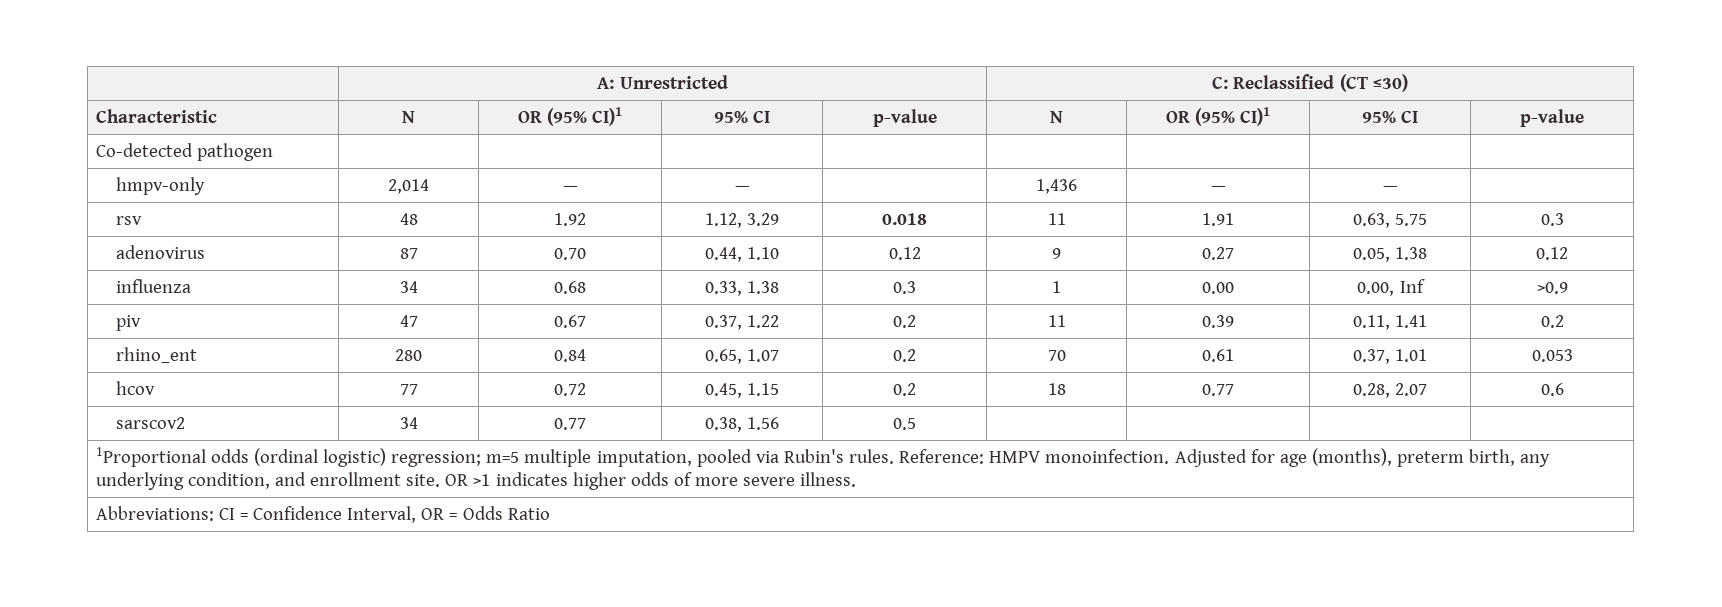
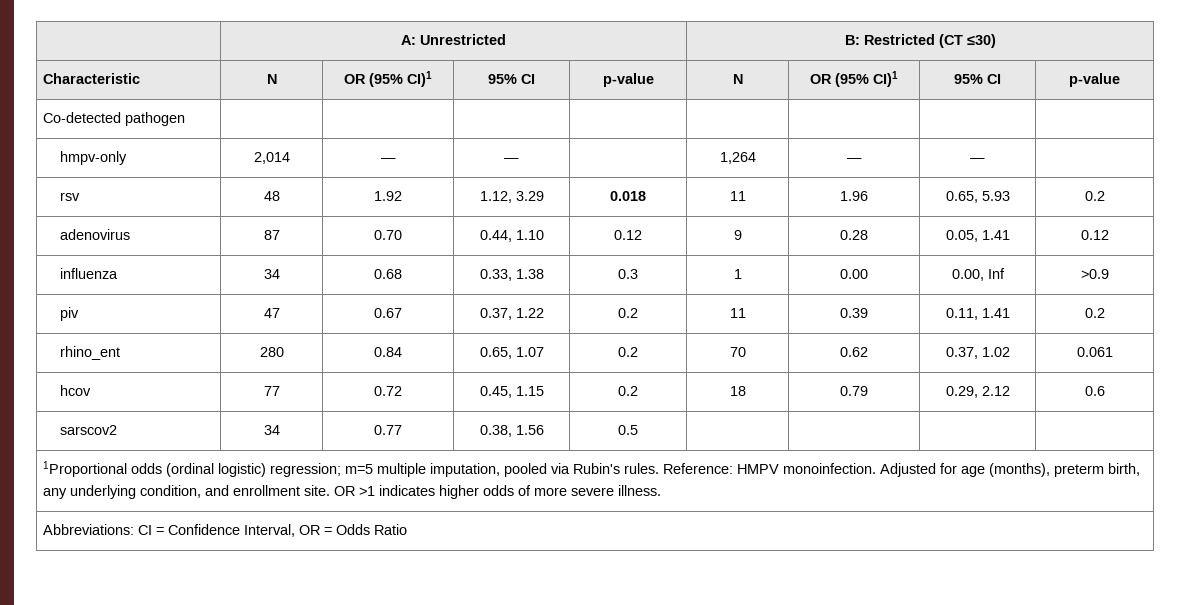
[1212,74,1335,89] C: Reclassified -> [844,34,935,45] B: Restricted
[1036,179,1077,194] 1,436 -> [719,152,756,164] 1,264
[1202,213,1234,226] [1352,213,1428,228] [1540,213,1564,226] 1.91 | 0.63, 5.75 | 0.3 -> [840,191,868,201] [945,191,1010,203] [1084,191,1105,201] 1.96 | 0.65, 5.93 | 0.2
[1202,247,1234,260] 0.27 -> [840,230,868,240] 0.28
[1395,247,1428,260] 1.38 -> [981,230,1010,240] 1.41
[1202,349,1234,362] [1352,349,1428,364] [1531,349,1573,362] 0.61 | 0.37, 1.01 | 0.053 -> [840,347,868,357] [945,347,1010,359] [1076,347,1113,357] 0.62 | 0.37, 1.02 | 0.061
[1202,384,1234,396] [1352,383,1428,398] 0.77 | 0.28, 2.07 -> [840,386,868,396] [945,386,1010,398] 0.79 | 0.29, 2.12

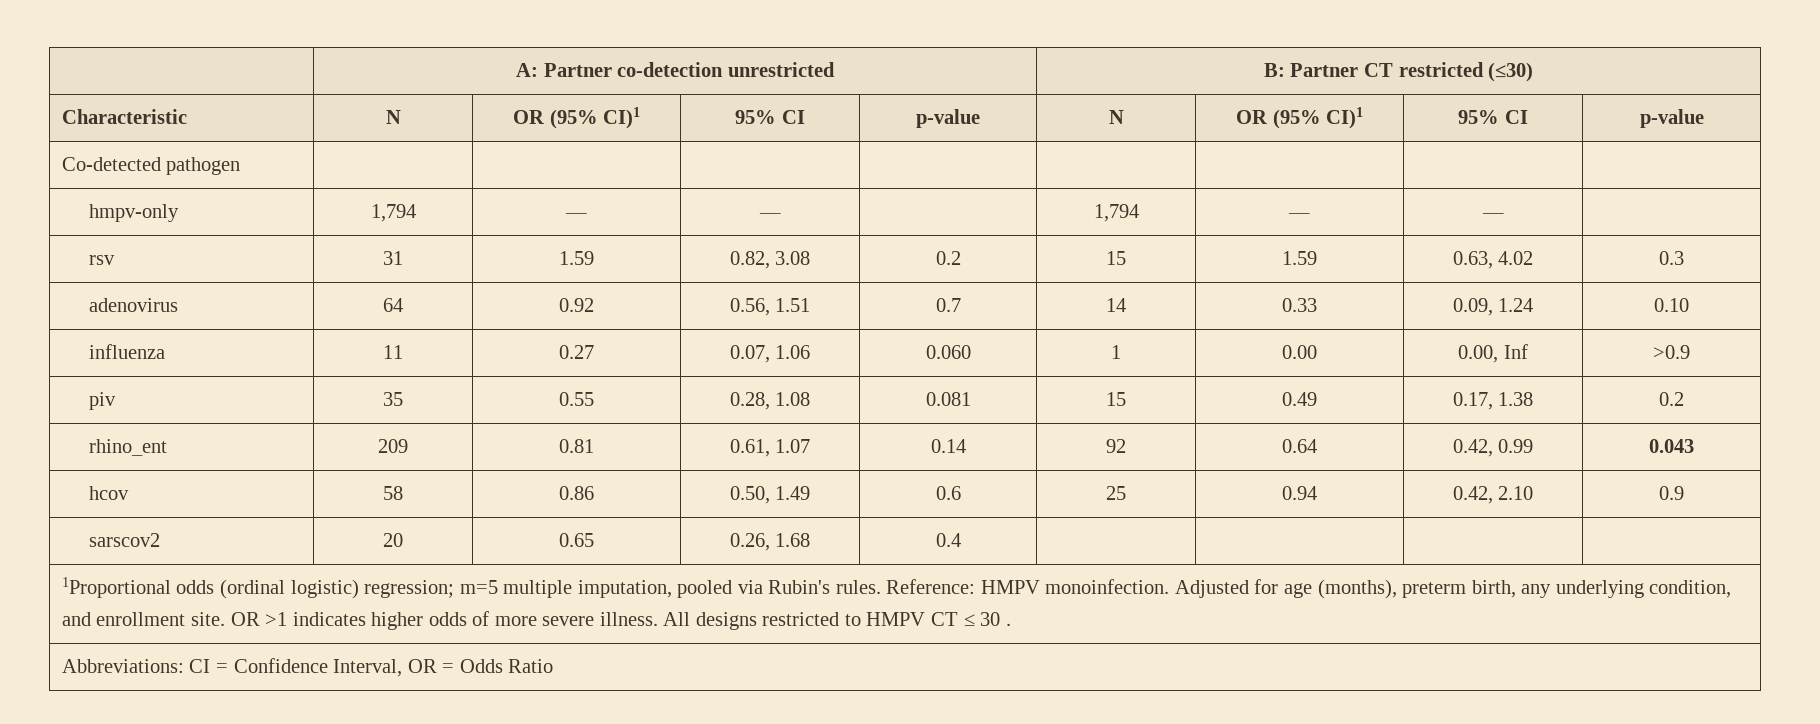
[420,34,507,45] [844,34,996,48] Unrestricted | B: Restricted (CT ≤30) -> [543,62,835,77] [1263,62,1534,82] Partner co-detection unrestricted | B: Partner CT restricted (≤30)
[253,152,290,164] 2,014 -> [370,204,416,222] 1,794
[719,152,756,164] 1,264 -> [1093,204,1139,222] 1,794
[263,191,280,201] [374,191,402,201] [479,191,544,203] [610,191,646,201] [729,191,746,201] [840,191,868,201] [945,191,1010,203] [1084,191,1105,201] [60,229,131,240] [263,230,280,240] [374,230,402,240] [479,230,544,242] [614,230,642,240] [733,230,742,240] [840,230,868,240] [945,230,1010,242] [1080,230,1109,240] [60,268,119,279] [263,269,280,279] [374,269,402,279] [479,269,544,281] [618,269,638,279] 48 | 1.92 | 1.12, 3.29 | 0.018 | 11 | 1.96 | 0.65, 5.93 | 0.2 // adenovirus | 87 | 0.70 | 0.44, 1.10 | 0.12 | 9 | 0.28 | 0.05, 1.41 | 0.12 // influenza | 34 | 0.68 | 0.33, 1.38 | 0.3 -> [383,251,403,265] [559,251,594,265] [729,251,811,269] [935,251,961,265] [1106,251,1126,265] [1282,251,1317,265] [1452,251,1534,269] [1659,251,1684,265] [88,298,178,312] [383,298,403,312] [559,298,594,312] [729,298,811,316] [935,298,961,312] [1106,298,1126,312] [1282,298,1317,312] [1452,298,1534,316] [1654,298,1689,312] [88,344,165,359] [383,345,403,359] [559,345,594,359] [729,345,811,363] [925,345,971,359] 31 | 1.59 | 0.82, 3.08 | 0.2 | 15 | 1.59 | 0.63, 4.02 | 0.3 // adenovirus | 64 | 0.92 | 0.56, 1.51 | 0.7 | 14 | 0.33 | 0.09, 1.24 | 0.10 // influenza | 11 | 0.27 | 0.07, 1.06 | 0.060
[263,308,280,318] [374,308,402,318] [479,308,544,320] [618,308,638,318] [729,308,746,318] [840,308,868,318] [945,308,1010,320] [1084,308,1105,318] [60,346,121,360] [259,347,284,357] [374,347,402,357] [479,347,544,359] [618,347,638,357] [729,347,746,357] [840,347,868,357] [945,347,1010,359] [1076,347,1113,357] [60,385,92,396] [263,386,280,396] [374,386,402,396] [479,386,544,398] [618,386,638,396] [729,386,746,396] [840,386,868,396] [945,386,1010,398] [1084,386,1105,396] [60,425,118,435] [263,425,280,435] [374,425,402,435] [479,425,544,437] [618,425,638,435] 47 | 0.67 | 0.37, 1.22 | 0.2 | 11 | 0.39 | 0.11, 1.41 | 0.2 // rhino_ent | 280 | 0.84 | 0.65, 1.07 | 0.2 | 70 | 0.62 | 0.37, 1.02 | 0.061 // hcov | 77 | 0.72 | 0.45, 1.15 | 0.2 | 18 | 0.79 | 0.29, 2.12 | 0.6 // sarscov2 | 34 | 0.77 | 0.38, 1.56 | 0.5 -> [383,392,403,406] [559,392,594,406] [729,392,811,410] [925,392,971,406] [1106,392,1126,406] [1282,392,1317,406] [1452,392,1534,410] [1659,392,1684,406] [88,439,167,456] [378,439,408,453] [559,439,594,453] [729,439,811,457] [930,439,966,453] [1106,439,1126,453] [1282,439,1317,453] [1452,439,1534,457] [1649,439,1694,453] [88,486,129,500] [383,486,403,500] [559,486,594,500] [729,486,811,504] [935,486,961,500] [1106,486,1126,500] [1282,486,1317,500] [1452,486,1534,504] [1659,486,1684,500] [88,533,160,547] [383,533,403,547] [559,533,594,547] [729,533,811,551] [935,533,961,547] 35 | 0.55 | 0.28, 1.08 | 0.081 | 15 | 0.49 | 0.17, 1.38 | 0.2 // rhino_ent | 209 | 0.81 | 0.61, 1.07 | 0.14 | 92 | 0.64 | 0.42, 0.99 | 0.043 // hcov | 58 | 0.86 | 0.50, 1.49 | 0.6 | 25 | 0.94 | 0.42, 2.10 | 0.9 // sarscov2 | 20 | 0.65 | 0.26, 1.68 | 0.4
(662, 490) none -> [663,612,1011,630] All designs restricted to HMPV CT ≤ 30 .

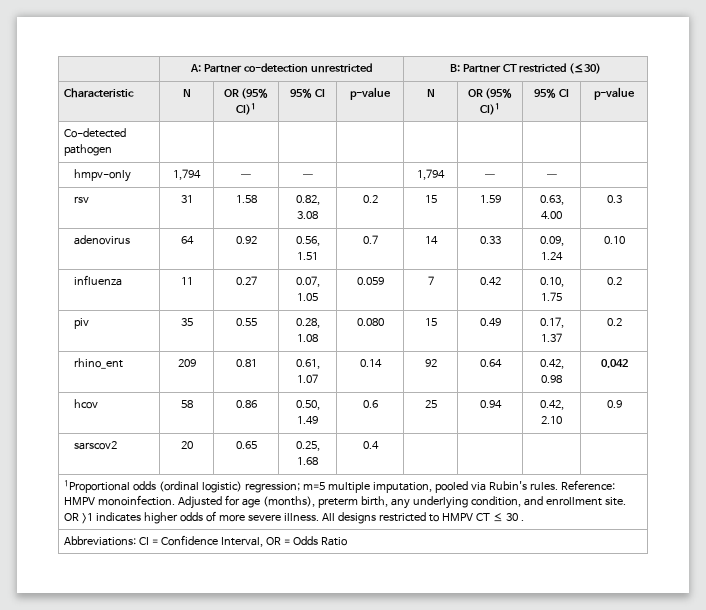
[559,251,594,265] 1.59 -> [235,195,257,203] 1.58
[1498,251,1534,265] 4.02 -> [541,211,562,219] 4.00
[775,345,811,359] [925,345,971,359] [1111,345,1121,359] [1282,345,1317,359] [1458,344,1528,363] [1653,345,1690,359] 1.06 | 0.060 | 1 | 0.00 | 0.00, Inf | >0.9 -> [297,293,318,301] [356,277,384,285] [427,276,434,285] [479,277,501,285] [539,277,564,287] [541,292,562,301] [606,277,622,285] 1.05 | 0.059 | 7 | 0.42 | 0.10, 1.75 | 0.2
[925,392,971,406] 0.081 -> [356,318,384,326] 0.080
[1498,392,1534,406] 1.38 -> [541,333,562,342] 1.37
[1498,439,1534,453] [1649,439,1694,453] 0.99 | 0.043 -> [541,375,562,383] [600,359,628,368] 0.98 | 0.042
[729,533,770,551] 0.26, -> [295,441,320,451] 0.25,

